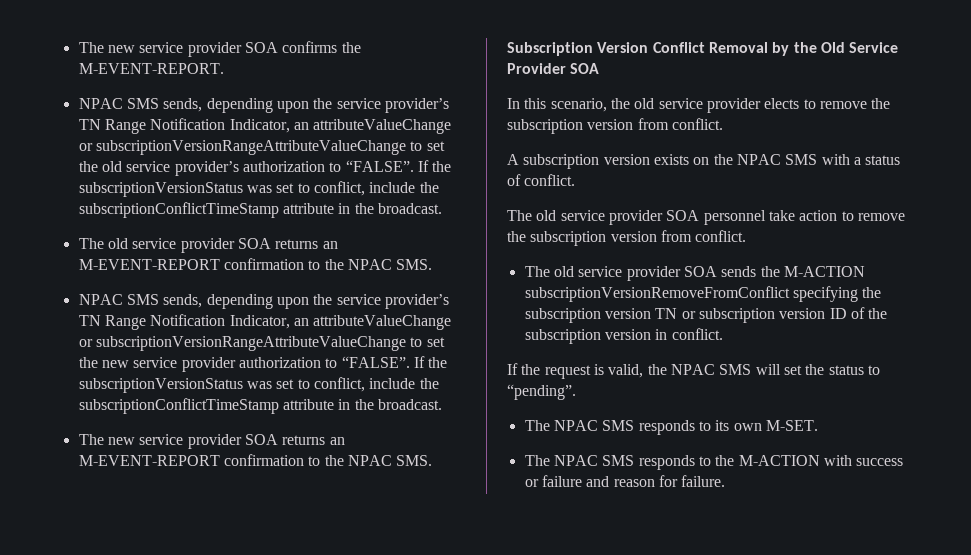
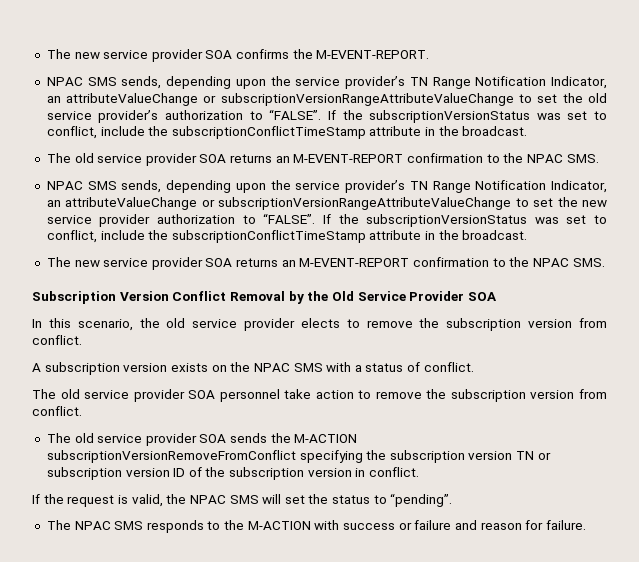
[524,420,818,435] // The NPAC SMS responds to its own M-SET. -> (453, 500) none

